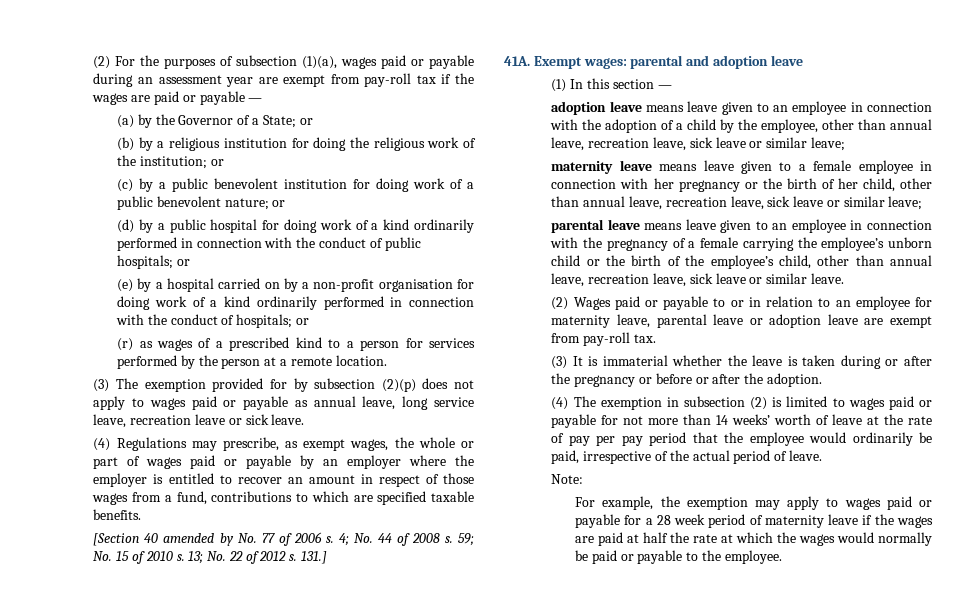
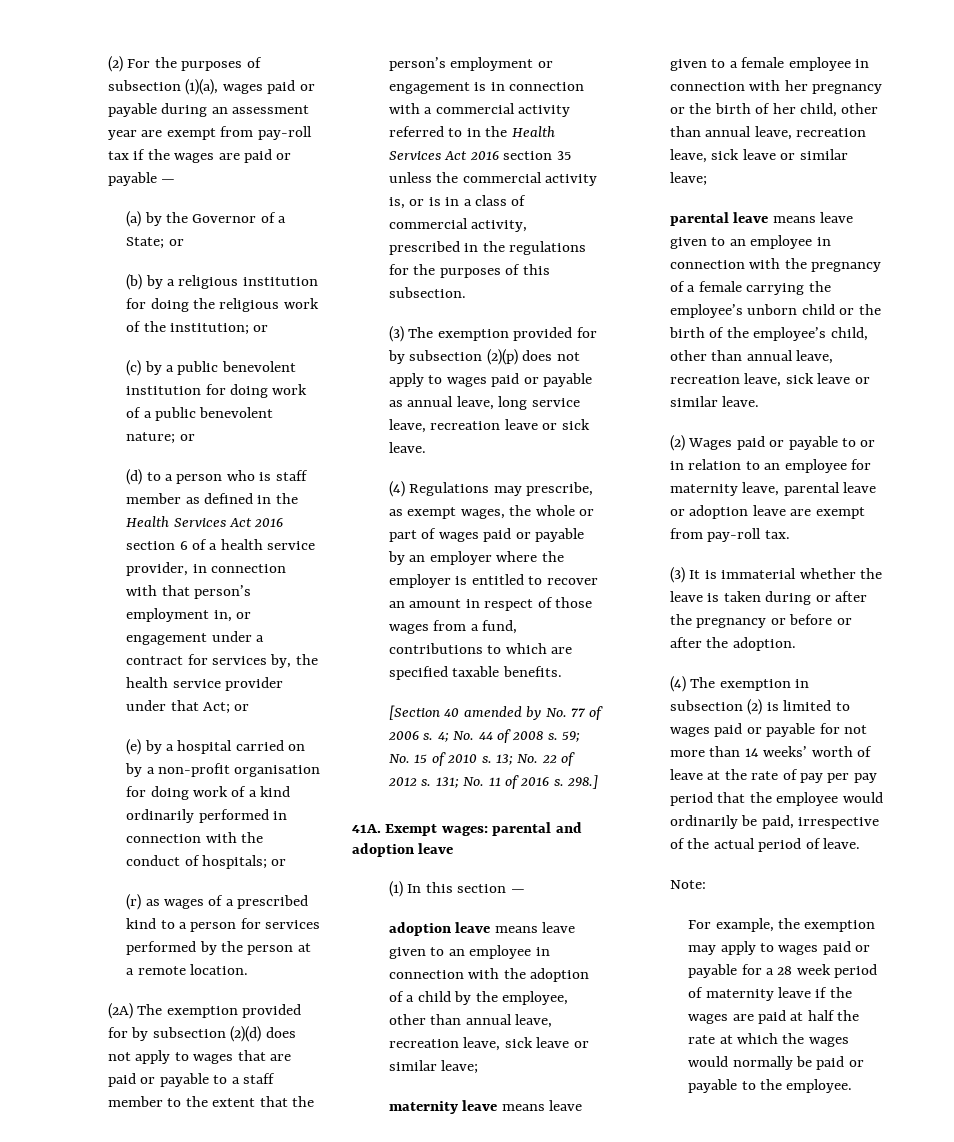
[138,219,474,233] [117,237,421,251] [117,255,174,269] by a public hospital for doing work of a kind ordinarily performed in connection with the conduct of public hospitals; -> [146,470,308,484] [126,493,298,504] [126,516,284,528] [126,539,316,550] [126,562,287,576] [126,585,252,599] [126,608,252,622] [126,631,265,645] [126,654,318,668] [126,677,284,691] [126,700,231,714] to a person who is staff member as defined in the Health Services Act 2016 section 6 of a health service provider, in connection with that person’s employment in, or engagement under a contract for services by, the health service provider under that Act;
(387, 360) none -> [107,1003,302,1019] [107,1026,296,1042] [107,1050,292,1064] [107,1073,276,1087] [107,1096,315,1107] [388,57,553,71] [388,82,585,94] [388,103,571,117] [388,126,555,137] [388,151,571,161] [388,172,598,186] [388,195,527,209] [388,218,528,232] [388,241,587,255] [388,264,550,278] [388,287,466,298] // (2A) The exemption provided for by subsection (2)(d) does not apply to wages that are paid or payable to a staff member to the extent that the person’s employment or engagement is in connection with a commercial activity referred to in the Health Services Act 2016 section 35 unless the commercial activity is, or is in a class of commercial activity, prescribed in the regulations for the purposes of this subsection.
[300,551,327,564] 131.] -> [435,775,599,789] 131; No. 11 of 2016 s. 298.]

